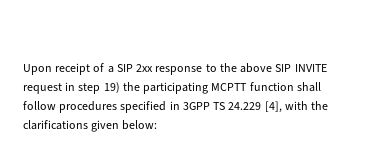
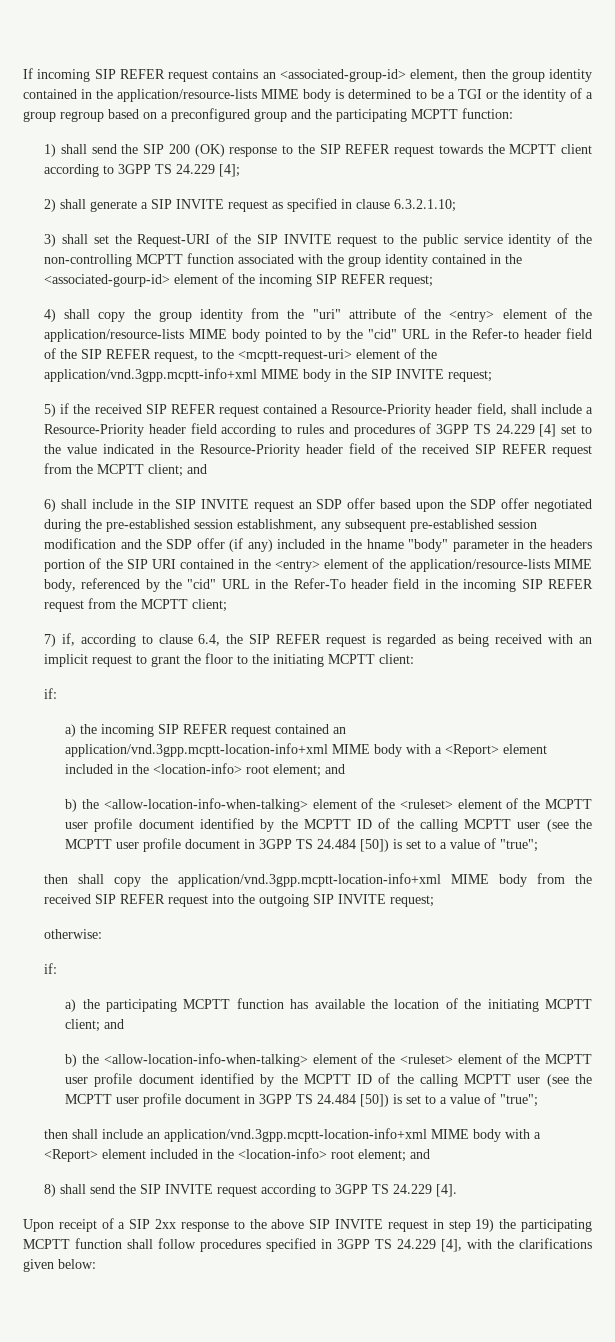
(23, 69) none -> [23,68,592,82] [23,88,593,102] [23,108,513,122] [44,144,592,157] [44,164,241,177] [44,198,457,212] [44,233,592,247] [44,253,523,267] [44,273,434,287] [44,308,592,322] [44,328,592,342] [44,348,438,362] [44,368,493,382] [44,403,593,417] [44,423,593,437] [44,443,592,457] [44,463,208,477] [44,498,592,512] [44,519,538,532] [44,538,592,552] [44,558,592,572] [44,578,593,592] [44,598,228,612] [44,633,592,647] [44,653,415,667] [44,688,58,699] [65,724,347,737] [65,743,548,757] [65,763,346,777] [65,798,592,812] [65,818,592,832] [65,838,539,852] [44,873,592,887] [44,894,435,907] [44,929,103,939] [44,963,58,974] [65,998,593,1012] [65,1019,125,1032] [65,1053,592,1067] [65,1073,592,1087] [65,1093,539,1107] [44,1128,542,1142] [44,1148,431,1162] [44,1184,458,1197] If incoming SIP REFER request contains an <associated-group-id> element, then the group identity contained in the application/resource-lists MIME body is determined to be a TGI or the identity of a group regroup based on a preconfigured group and the participating MCPTT function: // 1) shall send the SIP 200 (OK) response to the SIP REFER request towards the MCPTT client according to 3GPP TS 24.229 [4]; // 2) shall generate a SIP INVITE request as specified in clause 6.3.2.1.10; // 3) shall set the Request-URI of the SIP INVITE request to the public service identity of the non-controlling MCPTT function associated with the group identity contained in the <associated-gourp-id> element of the incoming SIP REFER request; // 4) shall copy the group identity from the "uri" attribute of the <entry> element of the application/resource-lists MIME body pointed to by the "cid" URL in the Refer-to header field of the SIP REFER request, to the <mcptt-request-uri> element of the application/vnd.3gpp.mcptt-info+xml MIME body in the SIP INVITE request; // 5) if the received SIP REFER request contained a Resource-Priority header field, shall include a Resource-Priority header field according to rules and procedures of 3GPP TS 24.229 [4] set to the value indicated in the Resource-Priority header field of the received SIP REFER request from the MCPTT client; and // 6) shall include in the SIP INVITE request an SDP offer based upon the SDP offer negotiated during the pre-established session establishment, any subsequent pre-established session modification and the SDP offer (if any) included in the hname "body" parameter in the headers portion of the SIP URI contained in the <entry> element of the application/resource-lists MIME body, referenced by the "cid" URL in the Refer-To header field in the incoming SIP REFER request from the MCPTT client; // 7) if, according to clause 6.4, the SIP REFER request is regarded as being received with an implicit request to grant the floor to the initiating MCPTT client: // if: // a) the incoming SIP REFER request contained an application/vnd.3gpp.mcptt-location-info+xml MIME body with a <Report> element included in the <location-info> root element; and // b) the <allow-location-info-when-talking> element of the <ruleset> element of the MCPTT user profile document identified by the MCPTT ID of the calling MCPTT user (see the MCPTT user profile document in 3GPP TS 24.484 [50]) is set to a value of "true"; // then shall copy the application/vnd.3gpp.mcptt-location-info+xml MIME body from the received SIP REFER request into the outgoing SIP INVITE request; // otherwise: // if: // a) the participating MCPTT function has available the location of the initiating MCPTT client; and // b) the <allow-location-info-when-talking> element of the <ruleset> element of the MCPTT user profile document identified by the MCPTT ID of the calling MCPTT user (see the MCPTT user profile document in 3GPP TS 24.484 [50]) is set to a value of "true"; // then shall include an application/vnd.3gpp.mcptt-location-info+xml MIME body with a <Report> element included in the <location-info> root element; and // 8) shall send the SIP INVITE request according to 3GPP TS 24.229 [4]. //

